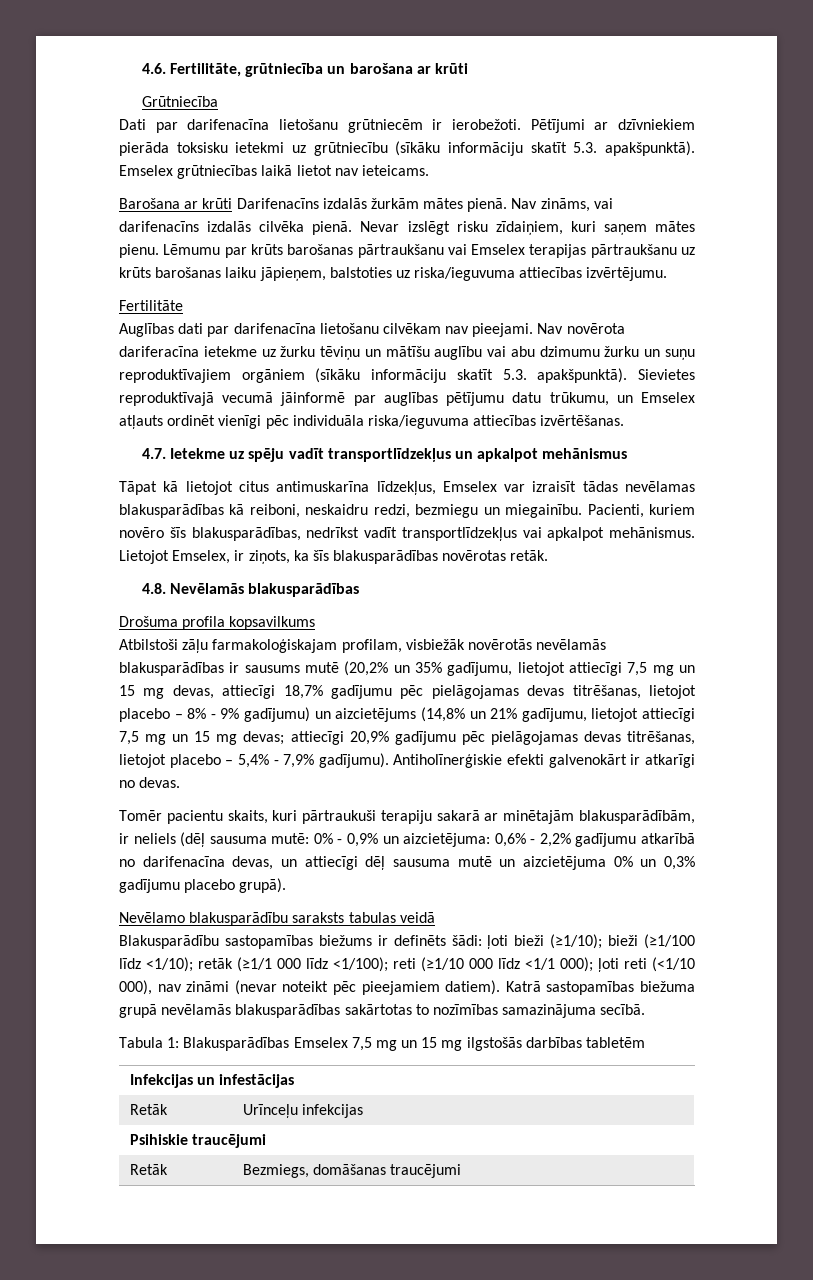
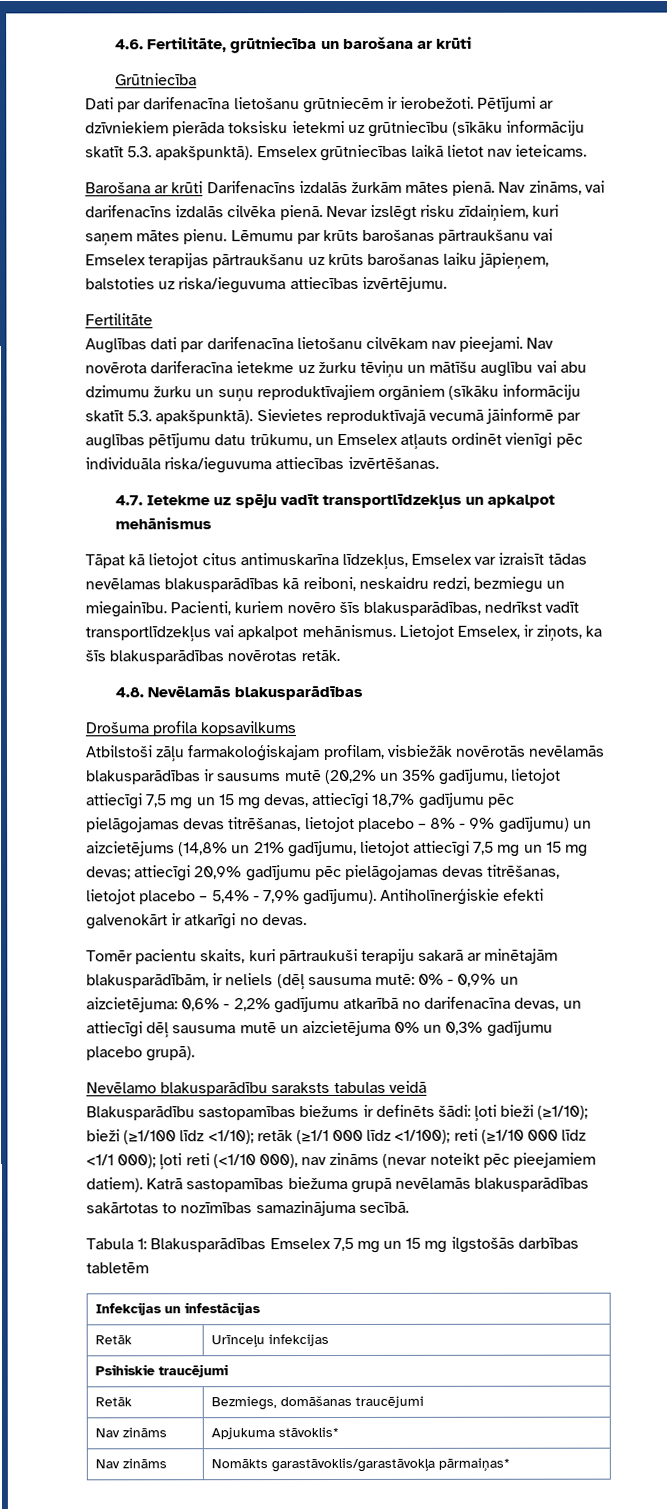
[186,981,230,992] zināmi -> [329,1152,380,1166] zināms
(462, 1171) none -> [95,1427,168,1438] [211,1426,340,1440] [95,1458,168,1469] [211,1457,511,1473] // Nav zināms | Apjukuma stāvoklis* // Nav zināms | Nomākts garastāvoklis/garastāvokļa pārmaiņas*

